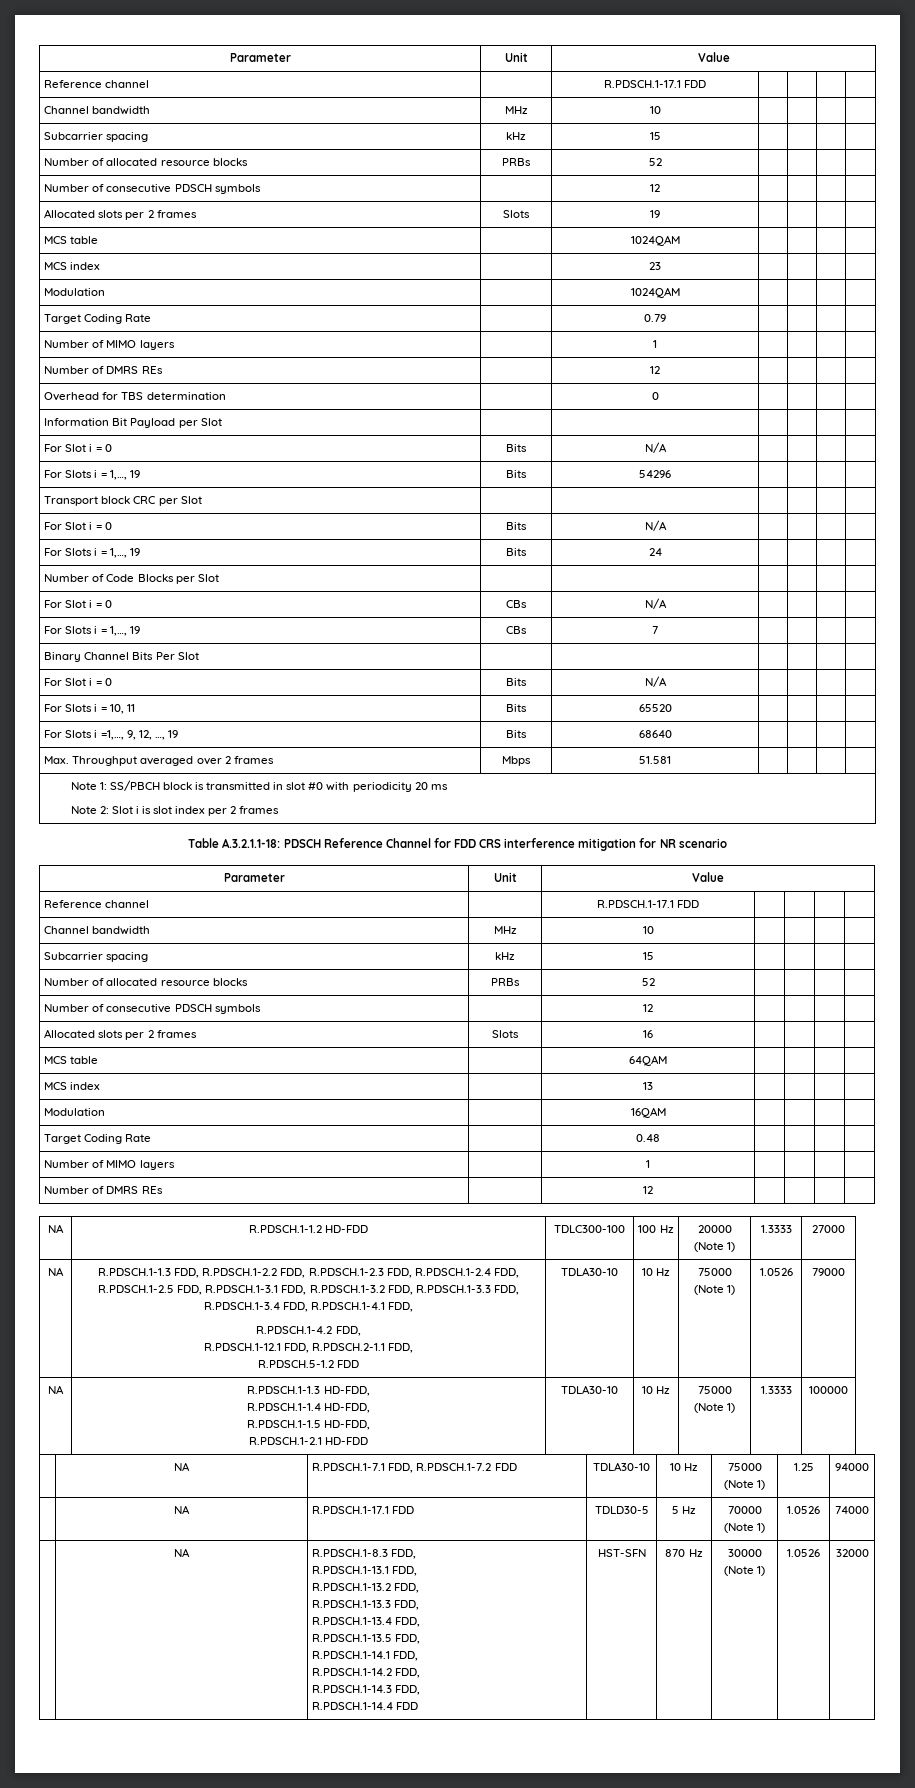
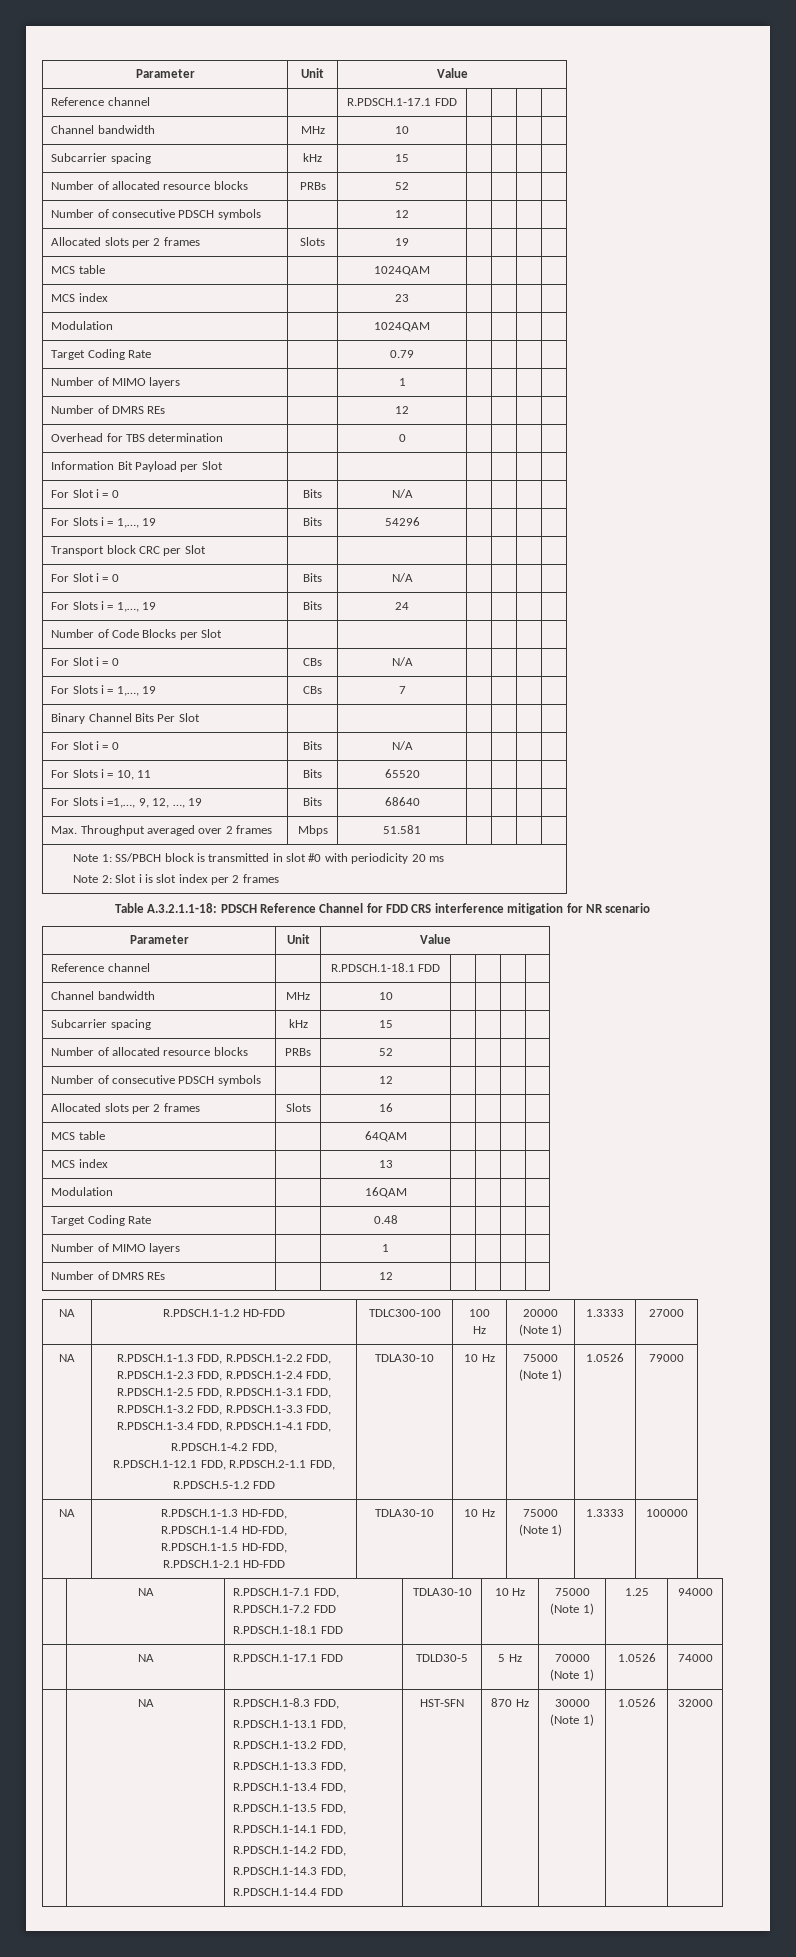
[596,900,674,908] R.PDSCH.1-17.1 -> [330,963,415,972] R.PDSCH.1-18.1
(517, 1467) none -> [233,1625,343,1634] // R.PDSCH.1-18.1 FDD

